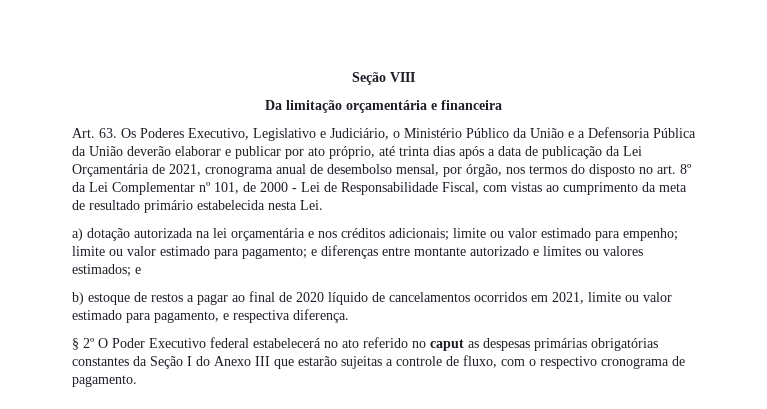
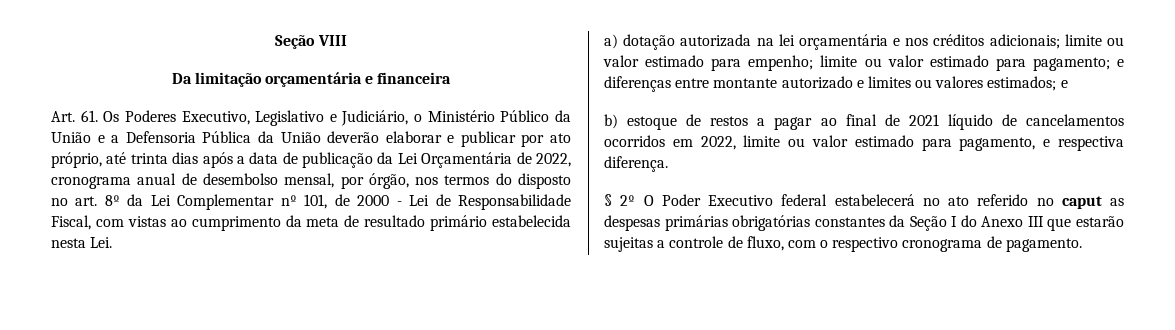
[99,128,117,138] 63. -> [80,110,98,122] 61.
[169,164,201,176] 2021, -> [535,153,571,167] 2022,
[296,292,324,302] 2020 -> [908,114,939,126] 2021
[552,292,584,304] 2021, -> [700,136,736,150] 2022,

